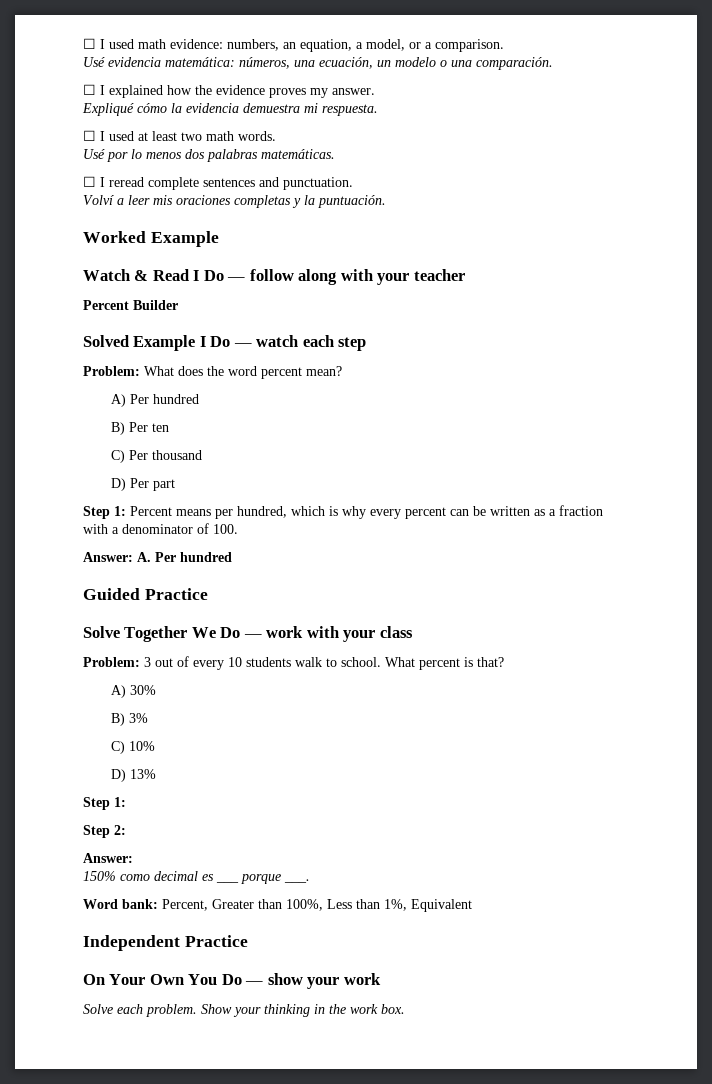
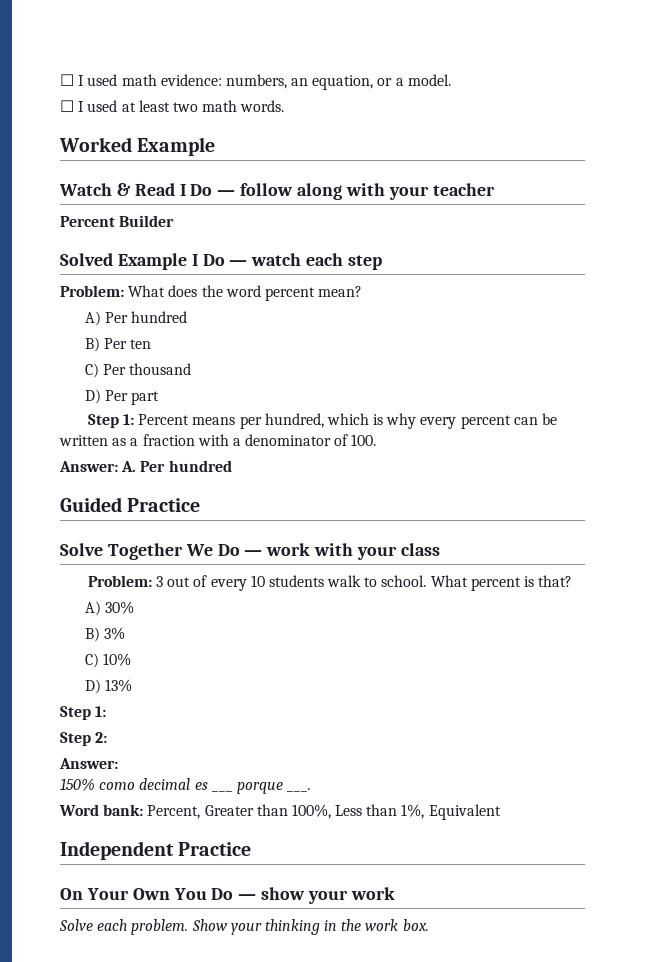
[356,39,504,52] [83,57,553,70] [83,84,375,98] [82,103,378,116] a model, or a comparison. // Usé evidencia matemática: números, una ecuación, un modelo o una comparación. // ☐ I explained how the evidence proves my answer. // Expliqué cómo la evidencia demuestra mi respuesta. -> [377,74,451,86] or a model.
[83,149,335,162] [83,176,353,190] [83,195,386,208] // Usé por lo menos dos palabras matemáticas. // ☐ I reread complete sentences and punctuation. // Volví a leer mis oraciones completas y la puntuación. -> (285, 106) none

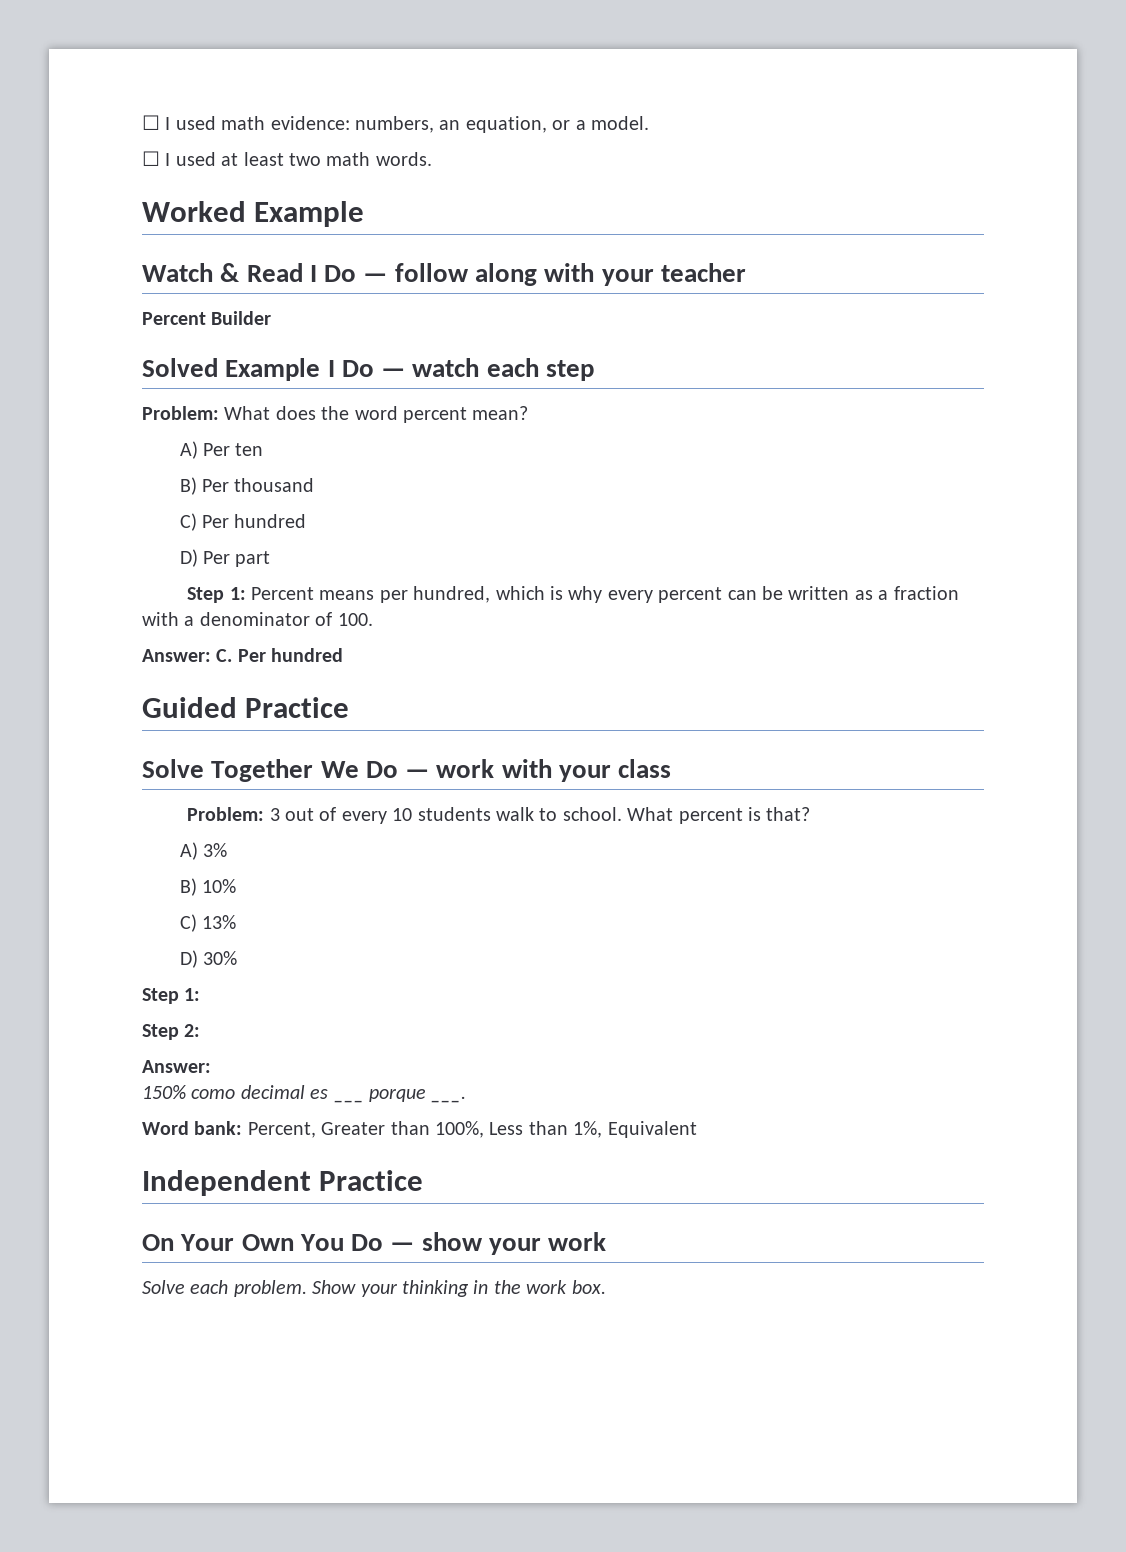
[131,311,188,323] hundred -> [235,443,264,456] ten
[130,339,152,349] ten -> [234,478,315,492] thousand
[129,363,192,375] thousand -> [234,514,307,528] hundred
[121,461,137,472] A. -> [216,649,233,662] C.
[105,601,135,614] [84,627,126,642] [84,653,132,668] [84,679,133,694] 30% // B) 3% // C) 10% // D) 13% -> [202,843,227,857] [179,878,236,896] [179,914,236,932] [179,950,237,968] 3% // B) 10% // C) 13% // D) 30%

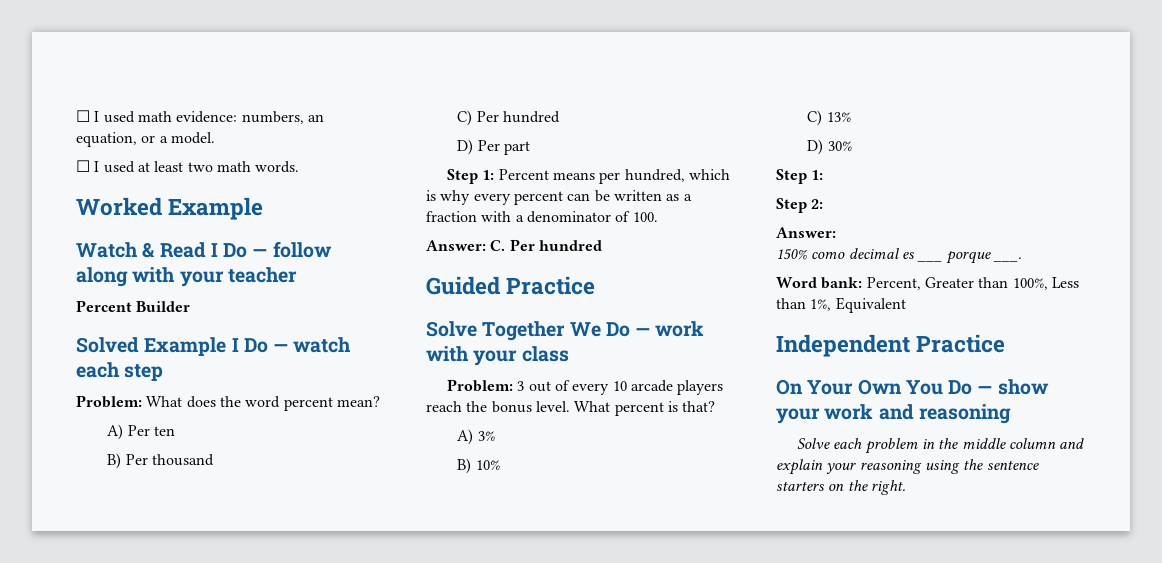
[417,807,622,821] students walk to school. -> [630,380,724,395] [426,401,570,413] arcade players reach the bonus level.
(607, 1241) none -> [878,404,1011,424] and reasoning
[233,1280,606,1297] problem. Show your thinking in the work box. -> [864,438,1085,454] [776,459,1039,475] [776,480,906,495] problem in the middle column and explain your reasoning using the sentence starters on the right.

